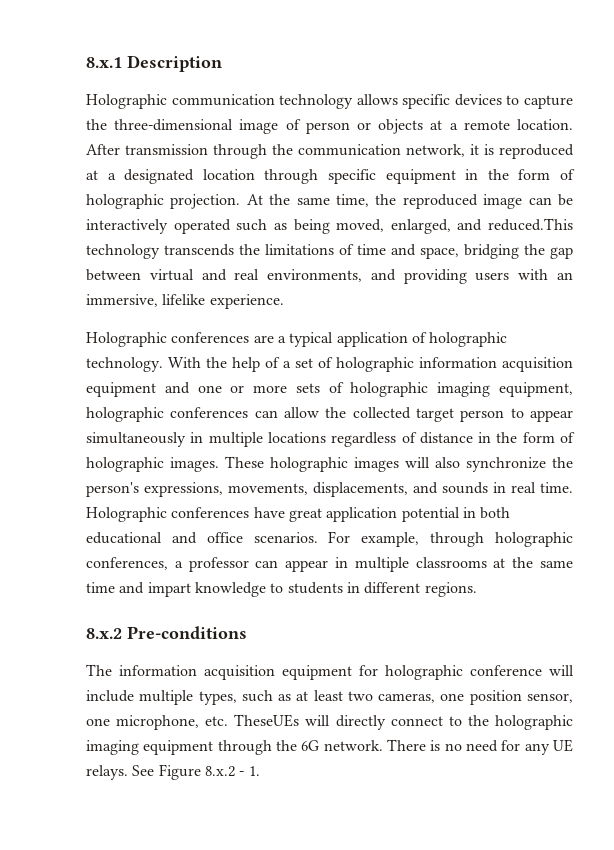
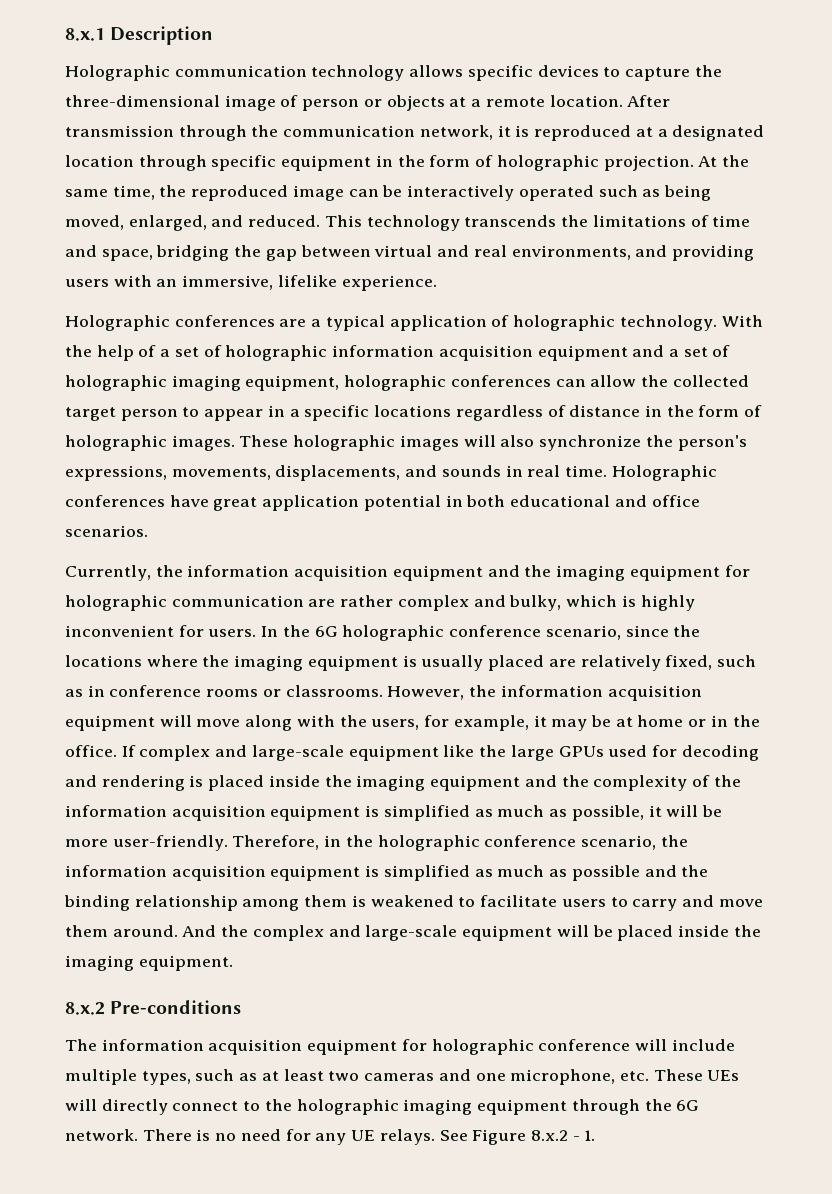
[488,218,573,231] reduced.This -> [248,215,362,227] reduced. This
[197,383,320,393] one or more sets -> [668,347,708,357] a set
[86,432,263,447] simultaneously in multiple -> [267,405,370,421] in a specific
[328,531,573,547] [86,557,573,572] [86,582,477,597] For example, through holographic conferences, a professor can appear in multiple classrooms at the same time and impart knowledge to students in different regions. -> [65,565,750,581] [65,595,695,611] [65,625,701,641] [65,655,756,671] [65,685,702,701] [65,715,760,731] [65,745,759,761] [65,775,741,791] [65,805,722,821] [65,835,688,851] [65,865,709,881] [64,895,763,911] [65,925,761,941] [65,955,233,971] // Currently, the information acquisition equipment and the imaging equipment for holographic communication are rather complex and bulky, which is highly inconvenient for users. In the 6G holographic conference scenario, since the locations where the imaging equipment is usually placed are relatively fixed, such as in conference rooms or classrooms. However, the information acquisition equipment will move along with the users, for example, it may be at home or in the office. If complex and large-scale equipment like the large GPUs used for decoding and rendering is placed inside the imaging equipment and the complexity of the information acquisition equipment is simplified as much as possible, it will be more user-friendly. Therefore, in the holographic conference scenario, the information acquisition equipment is simplified as much as possible and the binding relationship among them is weakened to facilitate users to carry and move them around. And the complex and large-scale equipment will be placed inside the imaging equipment.
[378,690,573,705] cameras, one position sensor, -> [364,1069,471,1081] cameras and
[234,714,300,727] TheseUEs -> [653,1069,740,1081] These UEs

